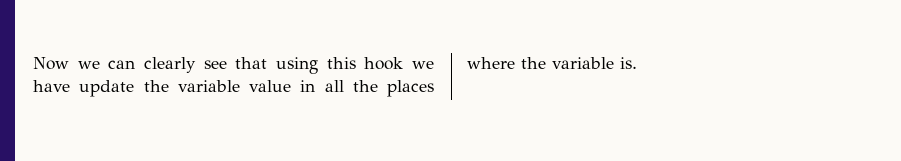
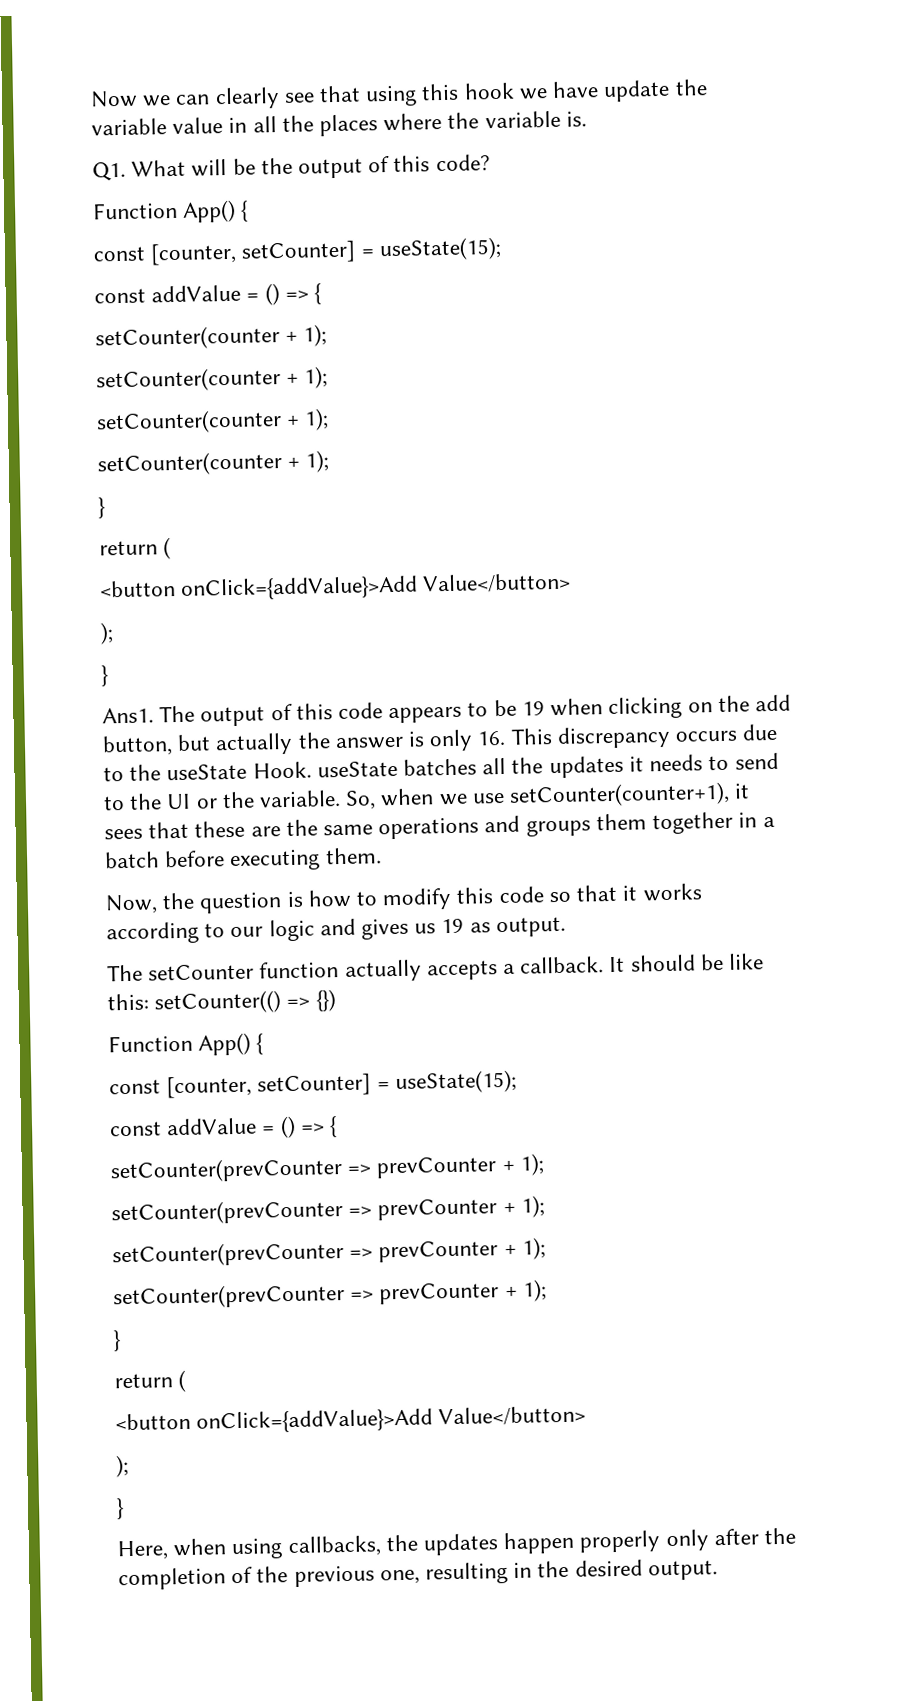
(637, 63) none -> [92,154,490,181] [92,199,250,223] [93,236,502,266] [94,283,323,306] [95,324,328,351] [96,366,329,393] [96,408,330,435] [97,450,330,477] [98,497,106,519] [99,537,172,560] [99,572,572,601] [100,622,114,645] [101,665,109,687] [102,694,791,727] [102,723,779,757] [103,752,779,782] [103,781,751,811] [104,811,775,840] [104,847,382,872] [105,883,702,915] [106,916,566,945] [107,953,765,982] [107,989,336,1015] [108,1032,265,1056] [109,1069,517,1099] [109,1115,339,1139] [110,1153,545,1184] [111,1195,545,1226] [112,1237,546,1268] [113,1279,547,1310] [113,1330,122,1352] [114,1369,187,1393] [115,1405,587,1434] [116,1455,129,1478] [116,1498,125,1520] [117,1527,797,1561] [118,1559,718,1591] // Q1. What will be the output of this code? // Function App() { // const [counter, setCounter] = useState(15); // const addValue = () => { // setCounter(counter + 1); // setCounter(counter + 1); // setCounter(counter + 1); // setCounter(counter + 1); // } // return ( // <button onClick={addValue}>Add Value</button> // ); // } // Ans1. The output of this code appears to be 19 when clicking on the add button, but actually the answer is only 16. This discrepancy occurs due to the useState Hook. useState batches all the updates it needs to send to the UI or the variable. So, when we use setCounter(counter+1), it sees that these are the same operations and groups them together in a batch before executing them. // Now, the question is how to modify this code so that it works according to our logic and gives us 19 as output. // The setCounter function actually accepts a callback. It should be like this: setCounter(() => {}) // Function App() { // const [counter, setCounter] = useState(15); // const addValue = () => { // setCounter(prevCounter => prevCounter + 1); // setCounter(prevCounter => prevCounter + 1); // setCounter(prevCounter => prevCounter + 1); // setCounter(prevCounter => prevCounter + 1); // } // return ( // <button onClick={addValue}>Add Value</button> // ); // } // Here, when using callbacks, the updates happen properly only after the completion of the previous one, resulting in the desired output.

